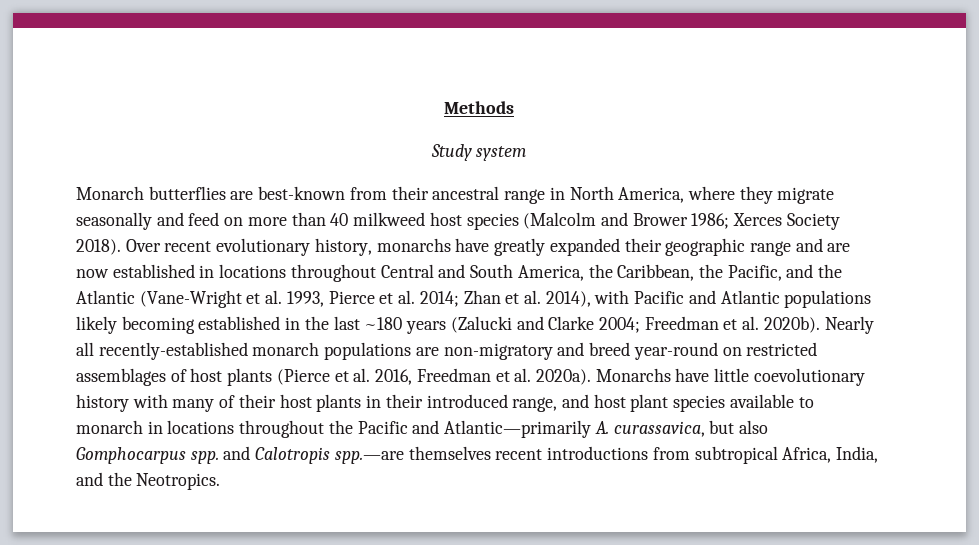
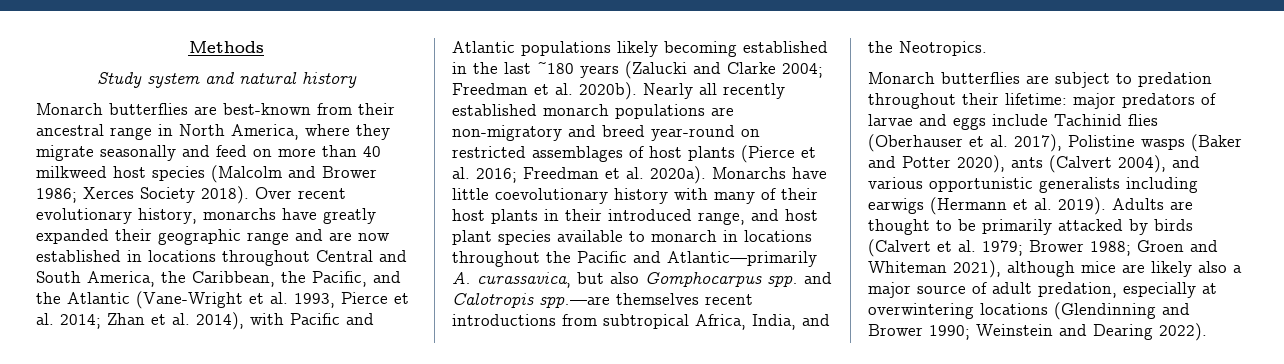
(527, 153) none -> [204,72,357,88] and natural history
[98,342,248,360] recently-established -> [723,83,785,99] [452,104,537,116] recently established
[375,369,413,385] 2016, -> [476,168,517,183] 2016;
(221, 481) none -> [868,72,1212,88] [868,93,1216,109] [868,114,1158,130] [868,134,1242,152] [868,155,1200,173] [868,177,1198,193] [868,197,1193,215] [868,219,1193,235] [868,239,1218,257] [868,260,1242,278] [868,282,1217,298] [868,302,1190,320] [868,323,1207,341] // Monarch butterflies are subject to predation throughout their lifetime: major predators of larvae and eggs include Tachinid flies (Oberhauser et al. 2017), Polistine wasps (Baker and Potter 2020), ants (Calvert 2004), and various opportunistic generalists including earwigs (Hermann et al. 2019). Adults are thought to be primarily attacked by birds (Calvert et al. 1979; Brower 1988; Groen and Whiteman 2021), although mice are likely also a major source of adult predation, especially at overwintering locations (Glendinning and Brower 1990; Weinstein and Dearing 2022).

